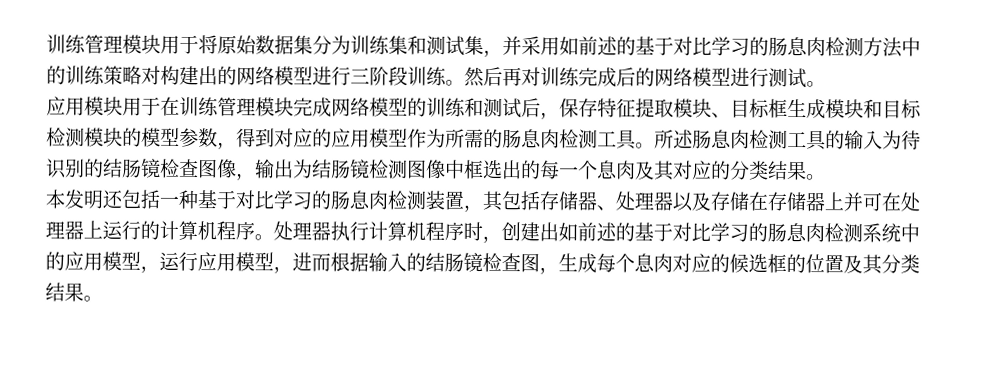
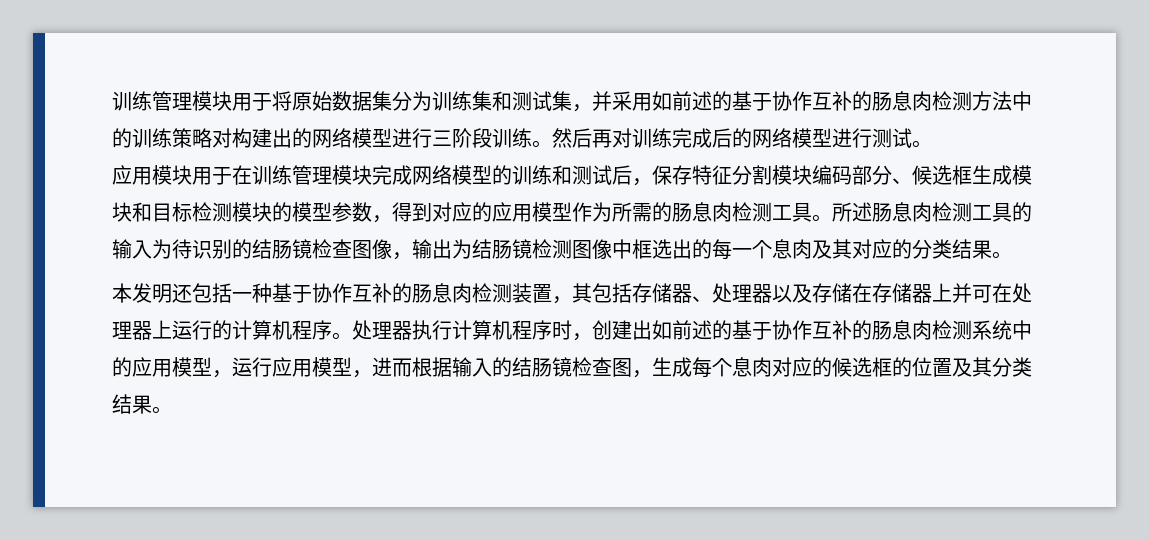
[673,36,750,56] 对比学习 -> [772,91,852,111] 协作互补
[635,98,770,118] 提取模块、目标 -> [732,165,952,185] 分割模块编码部分、候选
[235,190,312,210] 对比学习 -> [312,283,392,303] 协作互补
[672,222,749,242] 对比学习 -> [772,320,852,340] 协作互补

